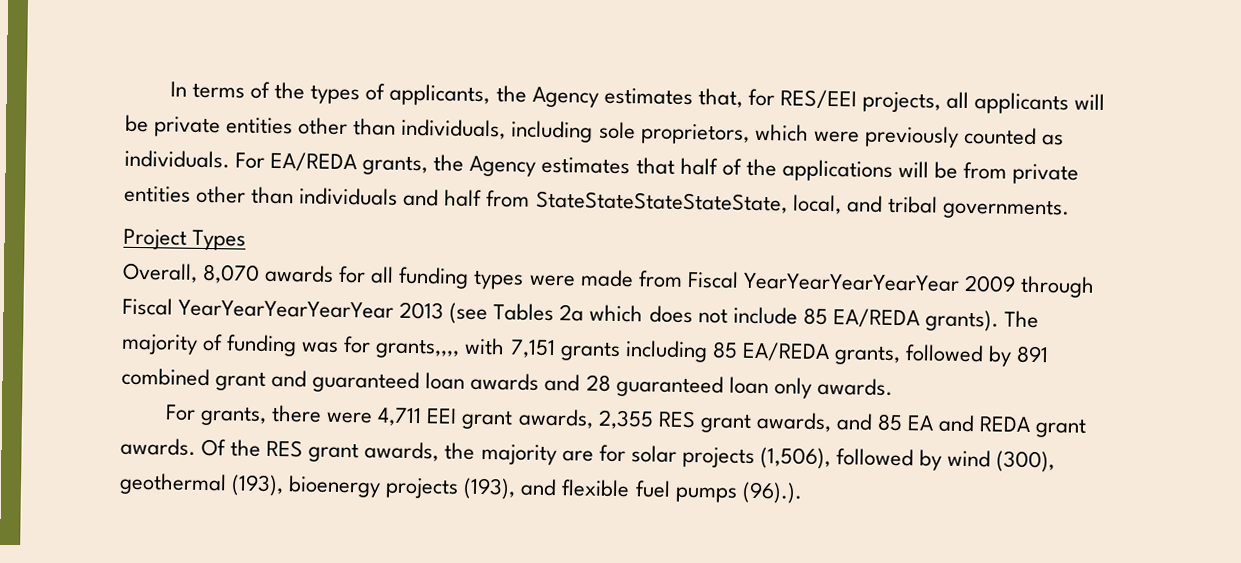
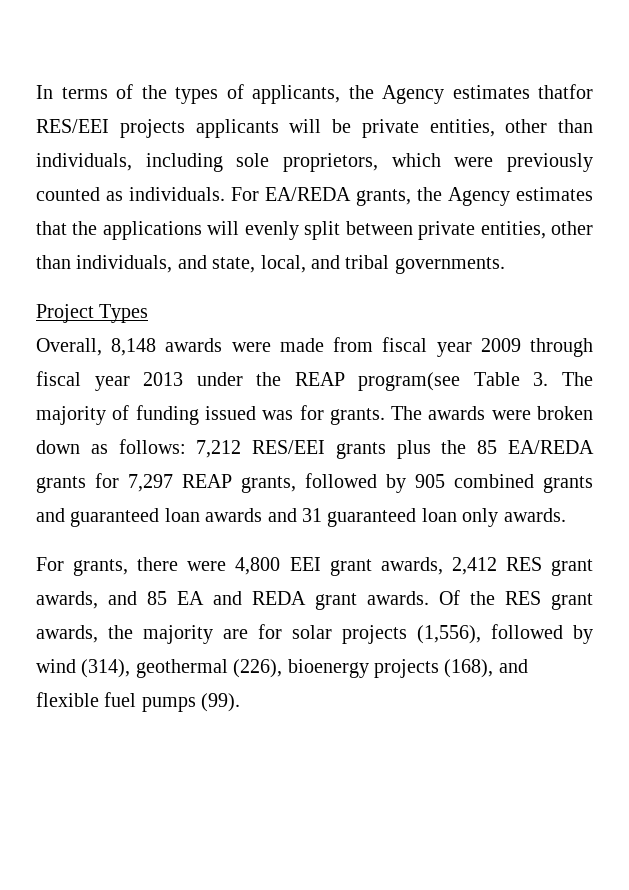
[697,88,970,113] that, for RES/EEI projects, all -> [538,84,593,99] [36,119,185,138] thatfor RES/EEI projects
[226,117,294,135] entities -> [429,119,495,137] entities,
[679,157,742,176] half of -> (67, 228) none
[933,161,1080,185] [124,185,788,214] be from private entities other than individuals and half from StateStateStateStateState, -> [244,221,593,240] [36,255,256,273] evenly split between private entities, other than individuals, and state,
[202,263,1095,298] [122,297,999,332] 8,070 awards for all funding types were made from Fiscal YearYearYearYearYear 2009 through Fiscal YearYearYearYearYear 2013 (see Tables 2a which does not include 85 EA/REDA grants). -> [111,337,593,357] [36,371,549,391] 8,148 awards were made from fiscal year 2009 through fiscal year 2013 under the REAP program(see Table 3.
(298, 345) none -> [204,406,256,420] issued
[375,337,1050,367] [121,367,267,391] grants,,,, with 7,151 grants including 85 EA/REDA grants, followed by 891 combined grant -> [329,406,594,425] [36,439,594,459] [36,473,593,493] grants. The awards were broken down as follows: 7,212 RES/EEI grants plus the 85 EA/REDA grants for 7,297 REAP grants, followed by 905 combined grants
[585,374,611,392] 28 -> [302,508,322,522] 31
[377,407,423,427] 4,711 -> [235,557,281,575] 4,800
[597,409,654,430] 2,355 -> [451,557,497,575] 2,412
[759,447,831,470] (1,506), -> [417,625,481,644] (1,556),
[996,450,1056,473] [119,472,285,497] (300), geothermal (193), -> [81,659,283,678] (314), geothermal (226),
[463,477,517,500] (193), -> [444,659,494,678] (168),
[741,481,803,504] (96).). -> [201,693,241,712] (99).

